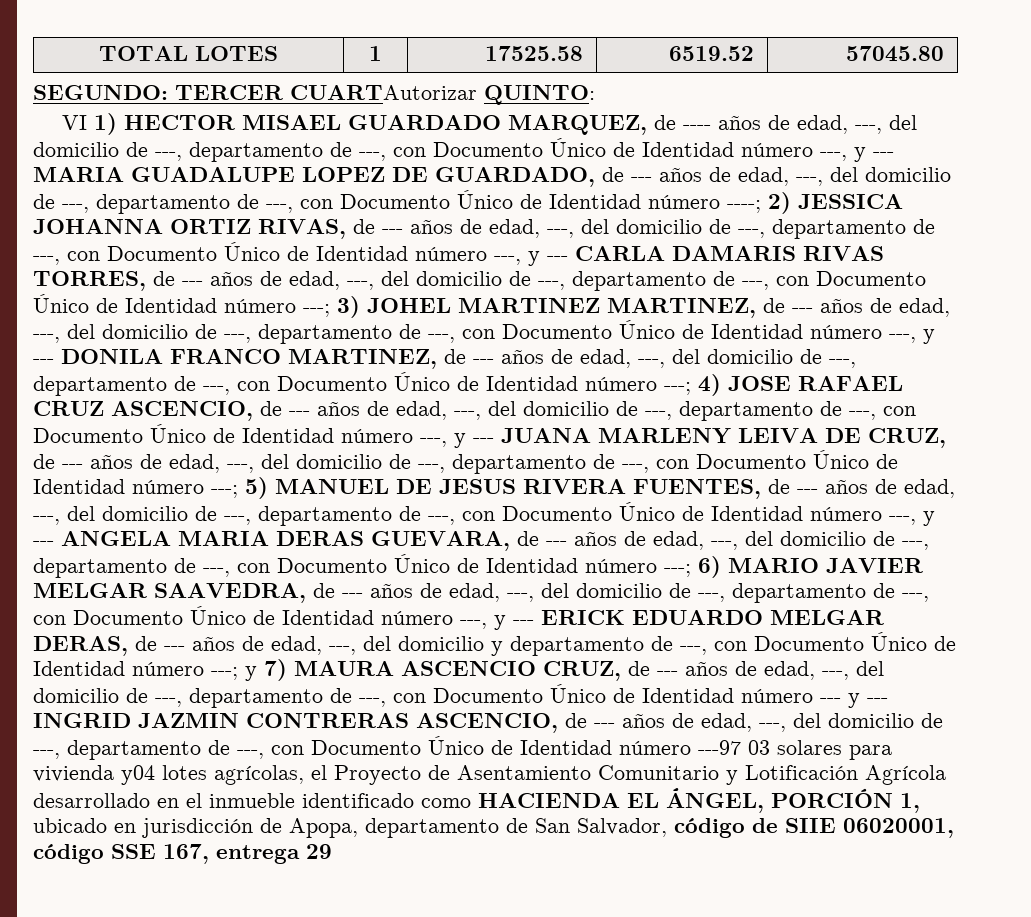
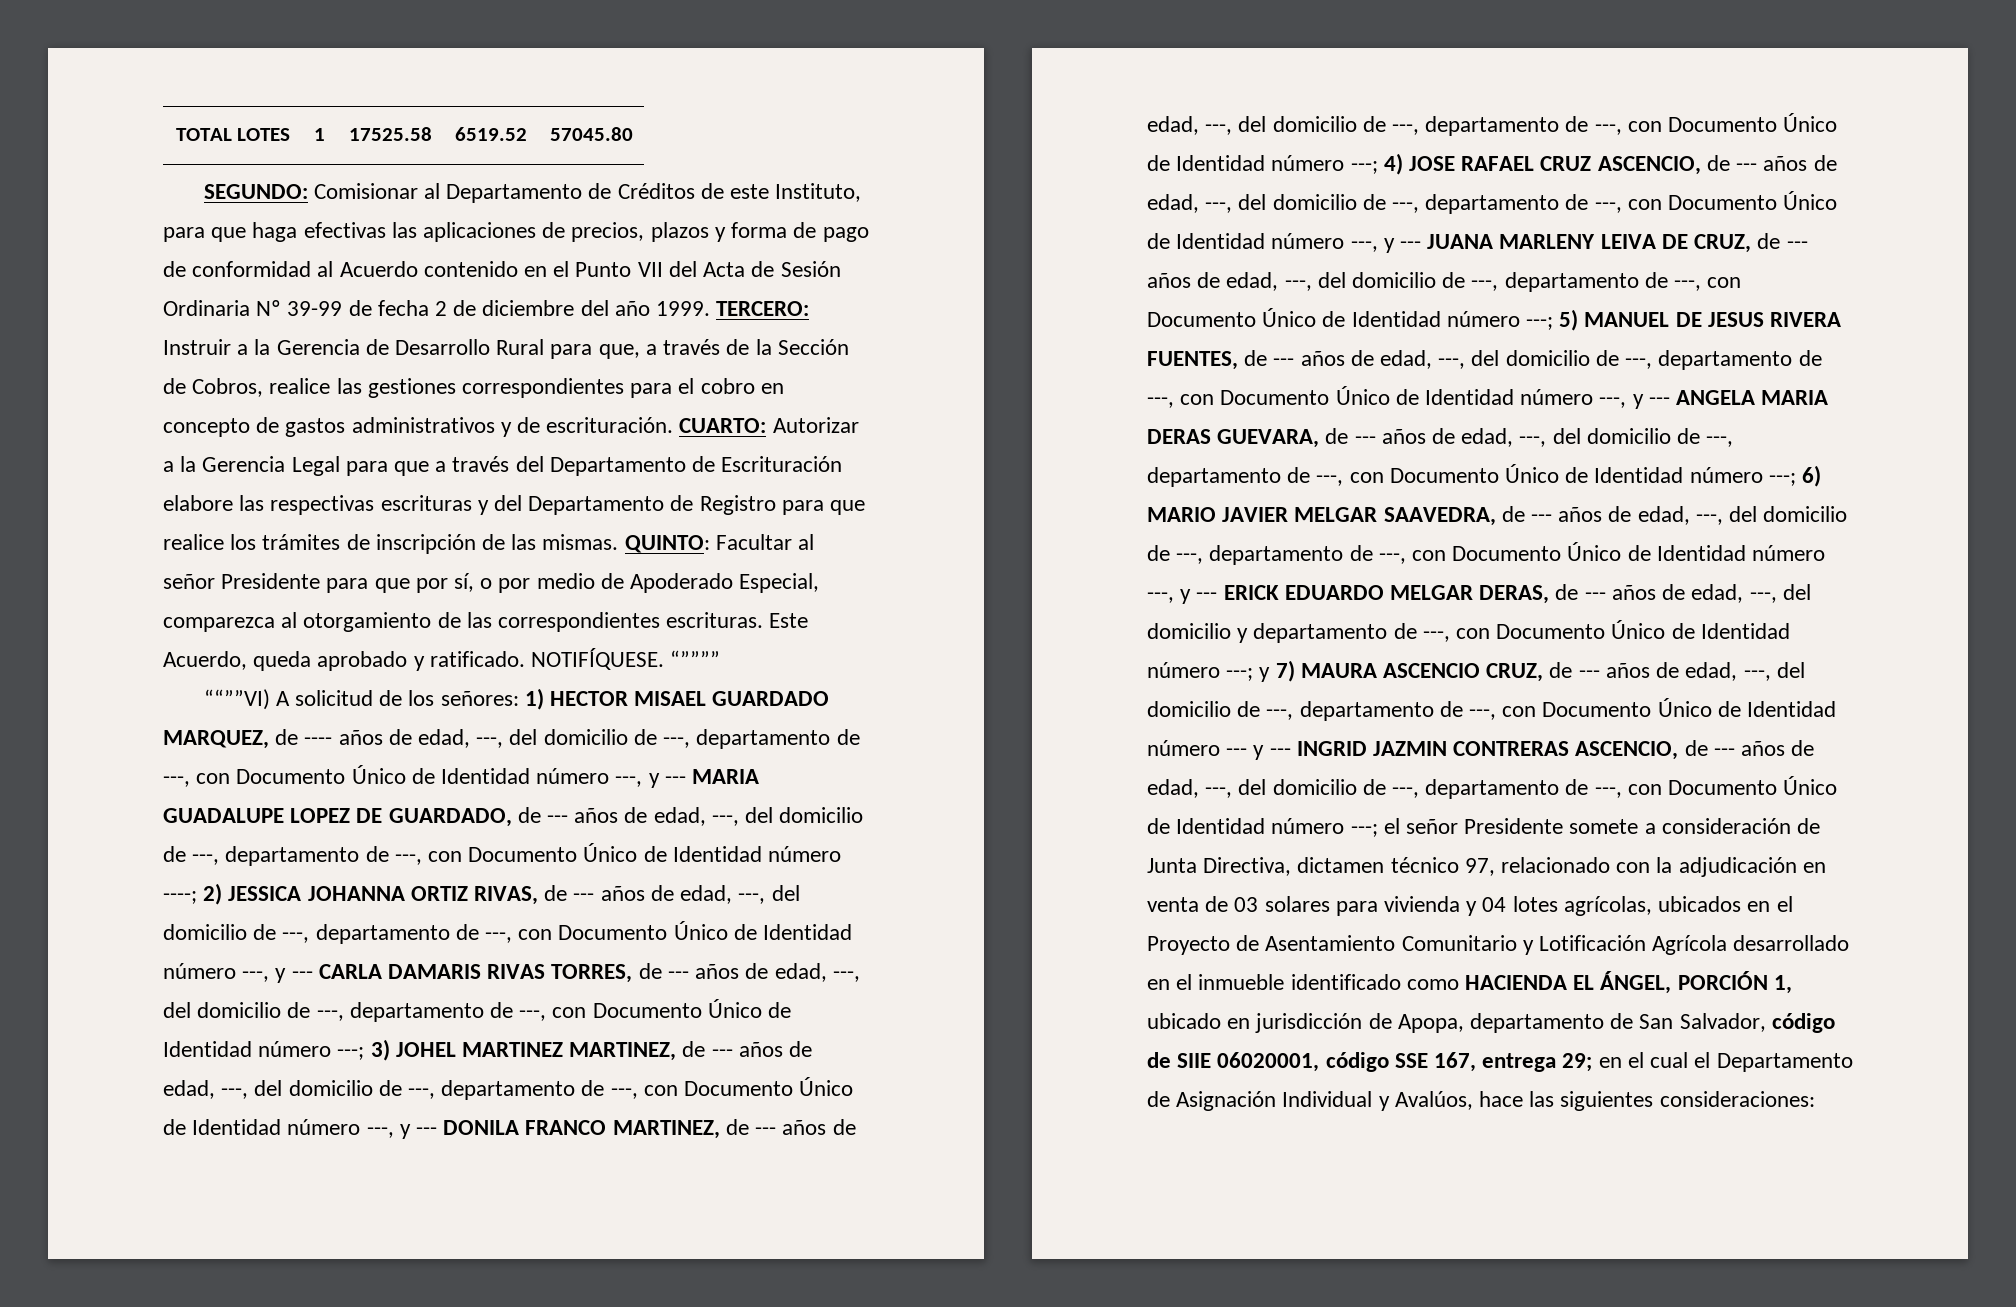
[175,85,595,105] [61,115,87,130] TERCER CUARTAutorizar QUINTO: // VI -> [313,183,862,203] [163,222,869,242] [163,261,841,277] [163,300,810,316] [163,339,849,359] [163,378,784,398] [163,417,859,437] [163,456,843,476] [163,495,866,515] [163,534,815,554] [163,573,820,593] [163,612,809,632] [163,648,721,671] [203,689,519,710] Comisionar al Departamento de Créditos de este Instituto, para que haga efectivas las aplicaciones de precios, plazos y forma de pago de conformidad al Acuerdo contenido en el Punto VII del Acta de Sesión Ordinaria Nº 39-99 de fecha 2 de diciembre del año 1999. TERCERO: Instruir a la Gerencia de Desarrollo Rural para que, a través de la Sección de Cobros, realice las gestiones correspondientes para el cobro en concepto de gastos administrativos y de escrituración. CUARTO: Autorizar a la Gerencia Legal para que a través del Departamento de Escrituración elabore las respectivas escrituras y del Departamento de Registro para que realice los trámites de inscripción de las mismas. QUINTO: Facultar al señor Presidente para que por sí, o por medio de Apoderado Especial, comparezca al otorgamiento de las correspondientes escrituras. Este Acuerdo, queda aprobado y ratificado. NOTIFÍQUESE. “”””” // ““””VI) A solicitud de los señores:
[698,740,892,760] [33,765,304,785] ---97 03 solares para vivienda y04 lotes agrícolas, -> [1350,818,1821,837] [1147,857,1826,877] [1147,896,1771,916] ---; el señor Presidente somete a consideración de Junta Directiva, dictamen técnico 97, relacionado con la adjudicación en venta de 03 solares para vivienda y 04 lotes agrícolas, ubicados en
[306,844,332,859] 29 -> [1562,1052,1853,1072] [1147,1091,1815,1111] 29; en el cual el Departamento de Asignación Individual y Avalúos, hace las siguientes consideraciones:

